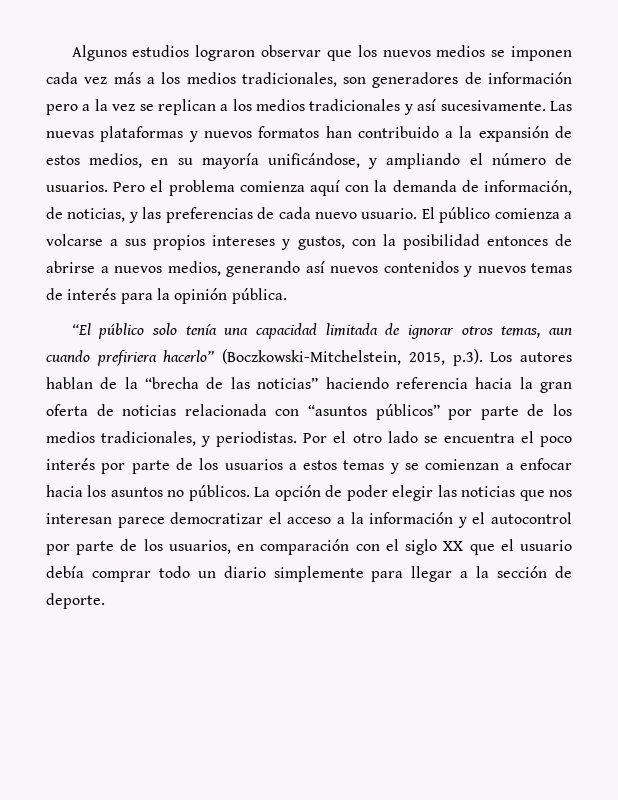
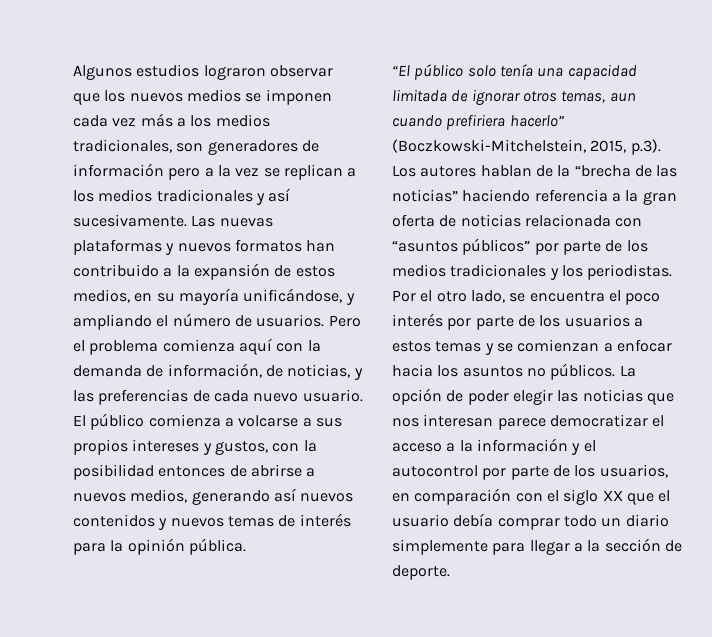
[475,377,513,389] hacia -> [611,193,621,202] a
[101,431,211,447] tradicionales, y -> [450,264,583,280] tradicionales y los
[387,431,418,443] lado -> [470,290,505,303] lado,

